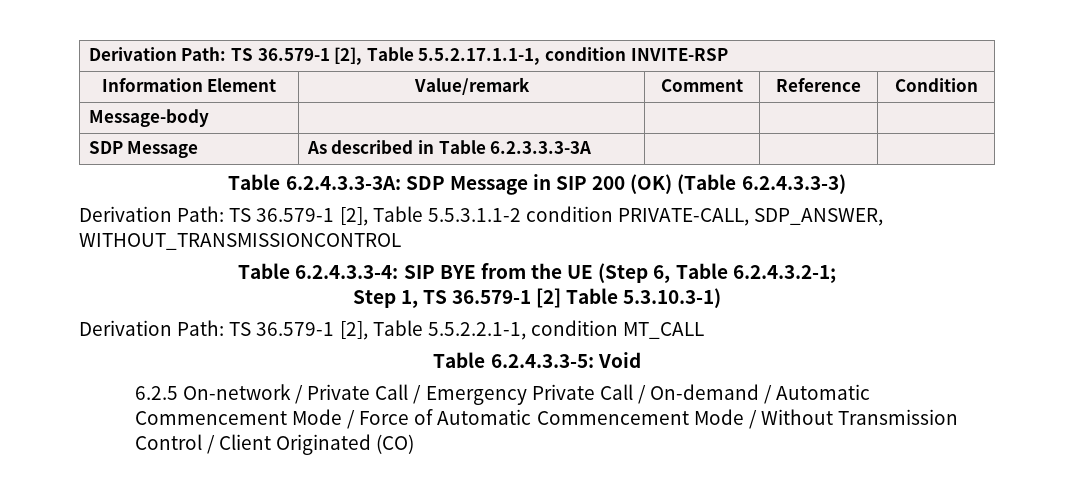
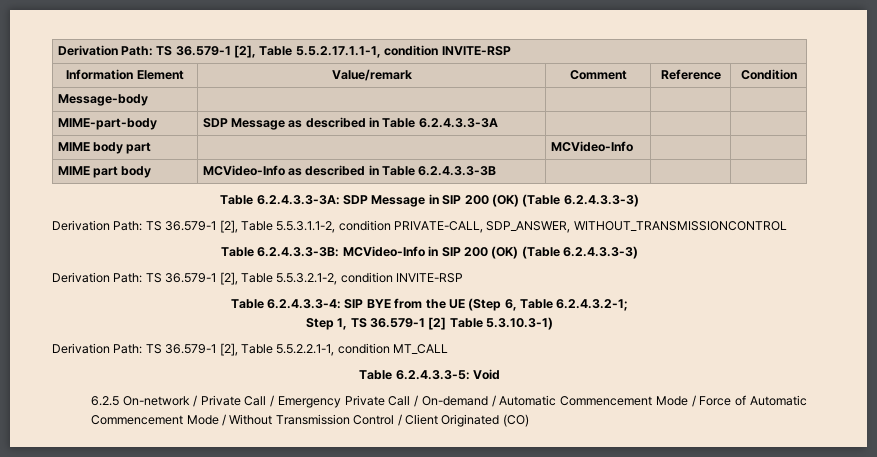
[88,141,199,158] [306,140,592,154] SDP Message | As described in Table 6.2.3.3.3-3A -> [57,118,157,130] [202,117,498,130] [57,142,152,154] [550,141,633,152] [57,166,152,178] [202,165,497,176] MIME-part-body | SDP Message as described in Table 6.2.4.3.3-3A | | | // MIME body part | | MCVideo-Info | | // MIME part body | MCVideo-Info as described in Table 6.2.4.3.3-3B
[427,208,521,222] 5.5.3.1.1-2 -> [276,221,336,233] 5.5.3.1.1-2,
(401, 241) none -> [221,246,638,259] [52,272,463,285] // Table 6.2.4.3.3-3B: MCVideo-Info in SIP 200 (OK) (Table 6.2.4.3.3-3) // Derivation Path: TS 36.579-1 [2], Table 5.5.3.2.1-2, condition INVITE-RSP

